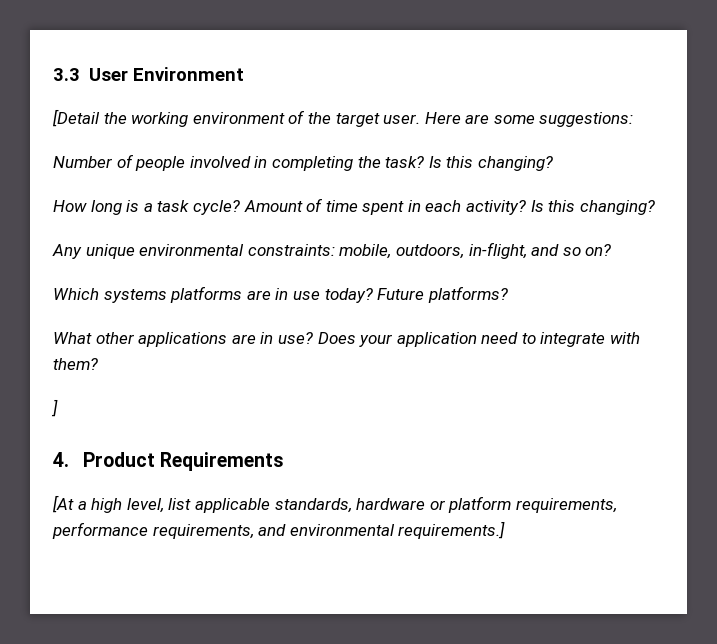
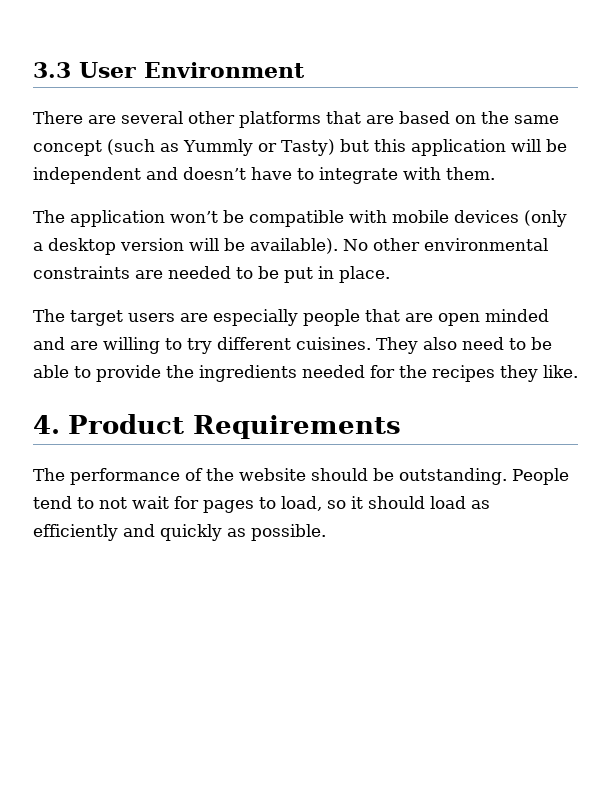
[52,109,634,127] [53,154,553,171] [53,198,655,215] [52,242,612,259] [53,286,508,303] [53,332,641,347] [53,358,98,370] [51,399,58,417] [53,452,285,471] [52,495,617,513] [52,521,506,539] [Detail the working environment of the target user. Here are some suggestions: // Number of people involved in completing the task? Is this changing? // How long is a task cycle? Amount of time spent in each activity? Is this changing? // Any unique environmental constraints: mobile, outdoors, in-flight, and so on? // Which systems platforms are in use today? Future platforms? // What other applications are in use? Does your application need to integrate with them? // ] // 4. Product Requirements // [At a high level, list applicable standards, hardware or platform requirements, performance requirements, and environmental requirements.] -> [33,111,559,128] [33,139,567,156] [33,167,495,184] [33,210,567,227] [33,238,548,255] [33,266,390,283] [33,309,549,326] [33,337,552,354] [33,365,578,382] [33,414,402,439] [33,468,569,485] [33,496,490,513] [33,524,326,541] There are several other platforms that are based on the same concept (such as Yummly or Tasty) but this application will be independent and doesn’t have to integrate with them. // The application won’t be compatible with mobile devices (only a desktop version will be available). No other environmental constraints are needed to be put in place. // The target users are especially people that are open minded and are willing to try different cuisines. They also need to be able to provide the ingredients needed for the recipes they like. // 4. Product Requirements // The performance of the website should be outstanding. People tend to not wait for pages to load, so it should load as efficiently and quickly as possible.

